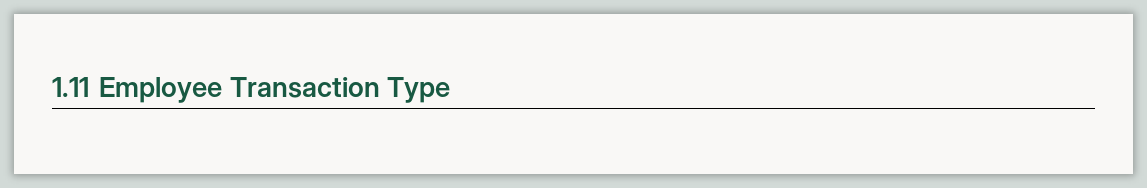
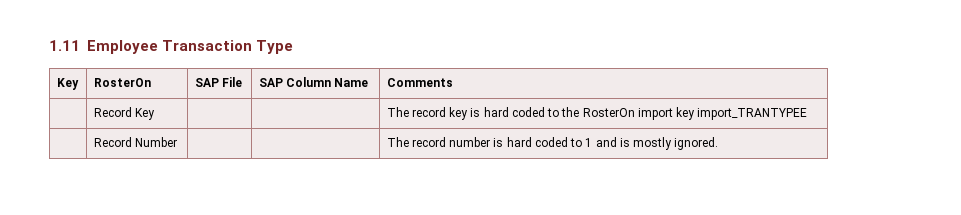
(451, 90) none -> [56,78,79,90] [93,78,151,87] [194,77,242,87] [258,77,369,87] [386,78,453,87] [93,107,155,120] [386,107,808,120] [93,137,177,147] [386,137,719,150] // Key | RosterOn | SAP File | SAP Column Name | Comments // | Record Key | | | The record key is hard coded to the RosterOn import key import_TRANTYPEE // | Record Number | | | The record number is hard coded to 1 and is mostly ignored.

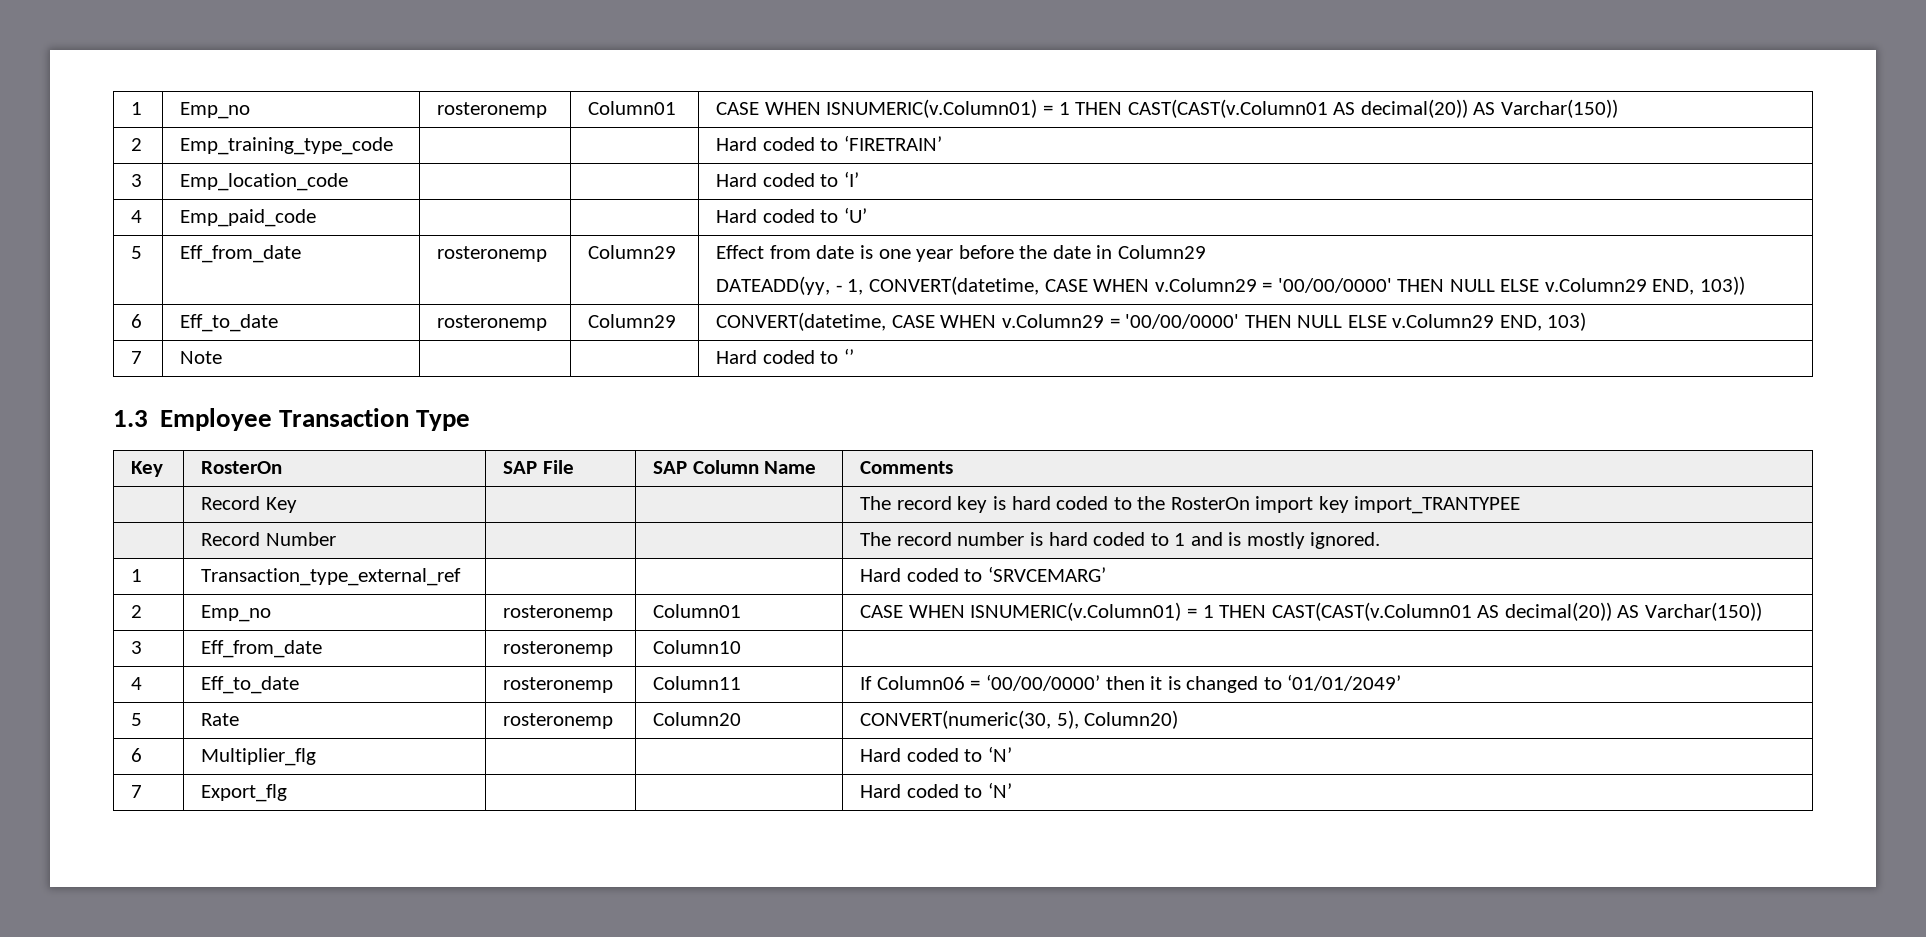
[49,40,80,51] 1.11 -> [131,102,143,115] [180,102,251,119] [437,102,548,118] [588,101,677,115] [716,99,1618,118] [131,138,143,151] [180,137,394,155] [716,135,942,151] [131,174,143,187] [180,173,349,191] [716,171,859,187] [131,210,143,223] [180,209,317,227] [716,207,867,223] [131,246,143,259] [180,245,302,263] [437,246,548,262] [588,245,677,259] [716,245,1206,262] [716,276,1745,295] [131,314,143,328] [180,314,279,332] [437,315,548,331] [588,314,677,328] [716,312,1587,331] [131,351,143,364] [180,351,223,364] [716,348,854,364] [113,410,148,427] 1 | Emp_no | rosteronemp | Column01 | CASE WHEN ISNUMERIC(v.Column01) = 1 THEN CAST(CAST(v.Column01 AS decimal(20)) AS Varchar(150)) // 2 | Emp_training_type_code | | | Hard coded to ‘FIRETRAIN’ // 3 | Emp_location_code | | | Hard coded to ‘I’ // 4 | Emp_paid_code | | | Hard coded to ‘U’ // 5 | Eff_from_date | rosteronemp | Column29 | Effect from date is one year before the date in Column29 // DATEADD(yy, - 1, CONVERT(datetime, CASE WHEN v.Column29 = '00/00/0000' THEN NULL ELSE v.Column29 END, 103)) // 6 | Eff_to_date | rosteronemp | Column29 | CONVERT(datetime, CASE WHEN v.Column29 = '00/00/0000' THEN NULL ELSE v.Column29 END, 103) // 7 | Note | | | Hard coded to ‘’ // 1.3
(719, 143) none -> [131,569,143,582] [201,568,462,586] [860,566,1106,582] [131,605,143,618] [201,605,272,622] [503,605,614,621] [653,604,742,618] [860,602,1762,621] [131,641,143,654] [201,640,323,658] [503,641,614,657] [653,640,742,654] [131,677,143,690] [201,676,300,694] [503,677,614,693] [653,676,742,690] [860,674,1402,693] [131,713,143,726] [201,713,240,726] [503,713,614,729] [653,712,742,726] [860,710,1179,729] [131,748,143,762] [201,748,317,766] [860,746,1012,762] [131,785,143,798] [201,784,288,802] [860,782,1012,798] // 1 | Transaction_type_external_ref | | | Hard coded to ‘SRVCEMARG’ // 2 | Emp_no | rosteronemp | Column01 | CASE WHEN ISNUMERIC(v.Column01) = 1 THEN CAST(CAST(v.Column01 AS decimal(20)) AS Varchar(150)) // 3 | Eff_from_date | rosteronemp | Column10 | // 4 | Eff_to_date | rosteronemp | Column11 | If Column06 = ‘00/00/0000’ then it is changed to ‘01/01/2049’ // 5 | Rate | rosteronemp | Column20 | CONVERT(numeric(30, 5), Column20) // 6 | Multiplier_flg | | | Hard coded to ‘N’ // 7 | Export_flg | | | Hard coded to ‘N’

